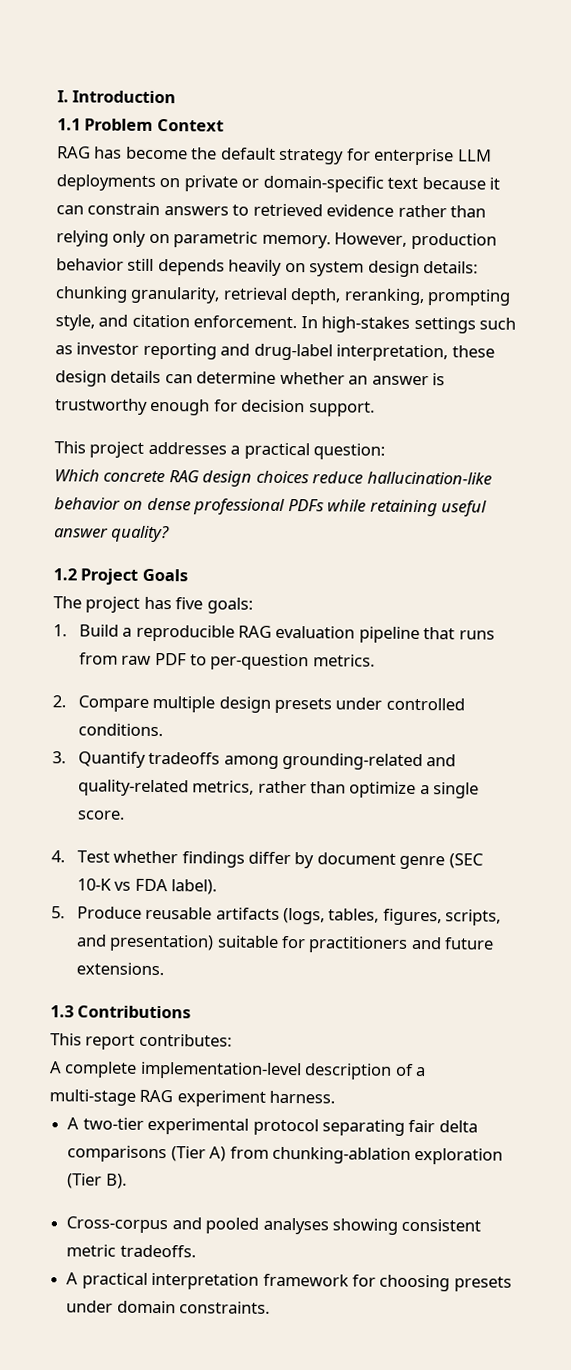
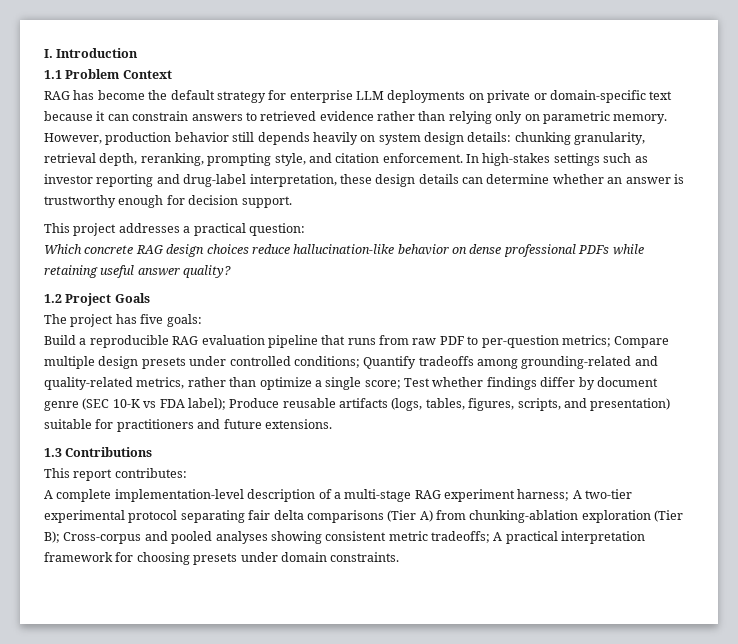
[53,624,67,637] 1. -> (202, 320) none
[312,654,375,667] [52,695,66,708] metrics. // 2. -> [561,335,611,347] metrics;
[77,723,163,737] [52,751,66,764] conditions. // 3. -> [293,356,360,368] conditions;
[76,810,125,820] [51,850,65,863] score. // 4. -> [364,380,401,389] score;
[170,879,217,895] [51,906,65,919] label). // 5. -> [187,398,226,410] label);
[269,1090,336,1104] harness. // -> [517,489,570,501] harness;
[105,1173,127,1189] B). // -> [44,531,60,543] B);
[119,1244,196,1258] tradeoffs. // -> [431,531,490,543] tradeoffs;

